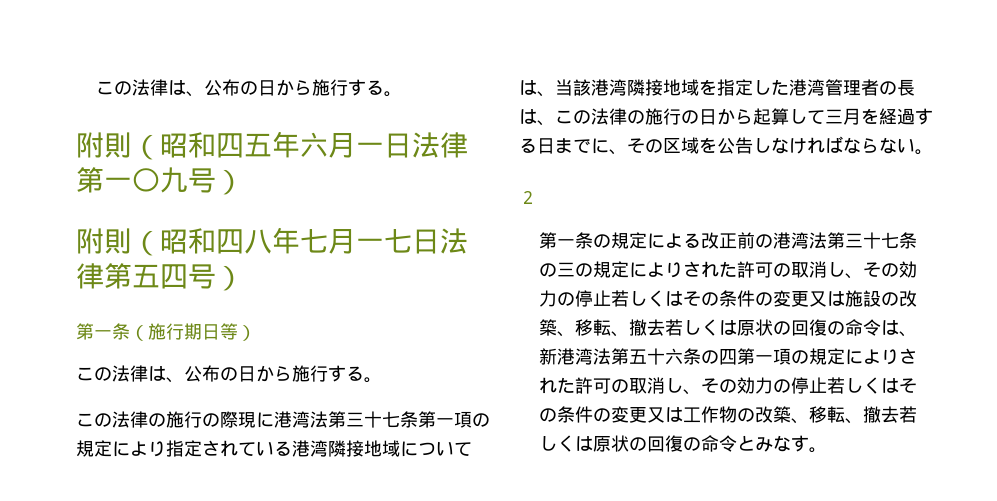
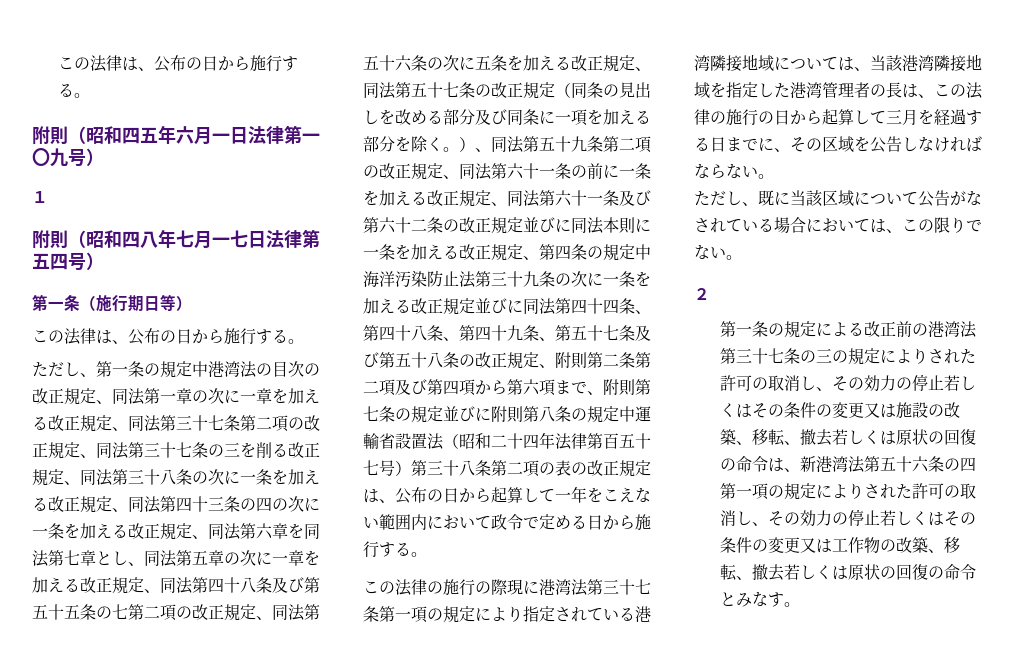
(244, 182) none -> [32,191,48,203] // １
(382, 380) none -> [32,361,320,378] [32,388,320,405] [32,415,320,432] [32,442,320,459] [32,469,320,486] [32,496,320,513] [32,523,320,540] [32,550,320,567] [32,577,320,594] [32,604,320,621] [363,55,651,72] [363,82,651,99] [363,109,651,126] [363,136,651,153] [363,163,651,180] [363,190,651,207] [363,217,651,234] [363,244,651,261] [363,270,651,288] [363,298,651,315] [363,325,651,341] [363,352,651,369] [363,379,651,396] [363,406,651,423] [363,432,651,450] [363,460,651,477] [363,486,651,504] [363,514,651,531] [363,541,427,558] // ただし、第一条の規定中港湾法の目次の改正規定、同法第一章の次に一章を加える改正規定、同法第三十七条第二項の改正規定、同法第三十七条の三を削る改正規定、同法第三十八条の次に一条を加える改正規定、同法第四十三条の四の次に一条を加える改正規定、同法第六章を同法第七章とし、同法第五章の次に一章を加える改正規定、同法第四十八条及び第五十五条の七第二項の改正規定、同法第五十六条の次に五条を加える改正規定、同法第五十七条の改正規定（同条の見出しを改める部分及び同条に一項を加える部分を除く。）、同法第五十九条第二項の改正規定、同法第六十一条の前に一条を加える改正規定、同法第六十一条及び第六十二条の改正規定並びに同法本則に一条を加える改正規定、第四条の規定中海洋汚染防止法第三十九条の次に一条を加える改正規定並びに同法第四十四条、第四十八条、第四十九条、第五十七条及び第五十八条の改正規定、附則第二条第二項及び第四項から第六項まで、附則第七条の規定並びに附則第八条の規定中運輸省設置法（昭和二十四年法律第百五十七号）第三十八条第二項の表の改正規定は、公布の日から起算して一年をこえない範囲内において政令で定める日から施行する。
(933, 152) none -> [694,190,982,207] [694,217,982,233] [694,244,742,260] // ただし、既に当該区域について公告がなされている場合においては、この限りでない。

